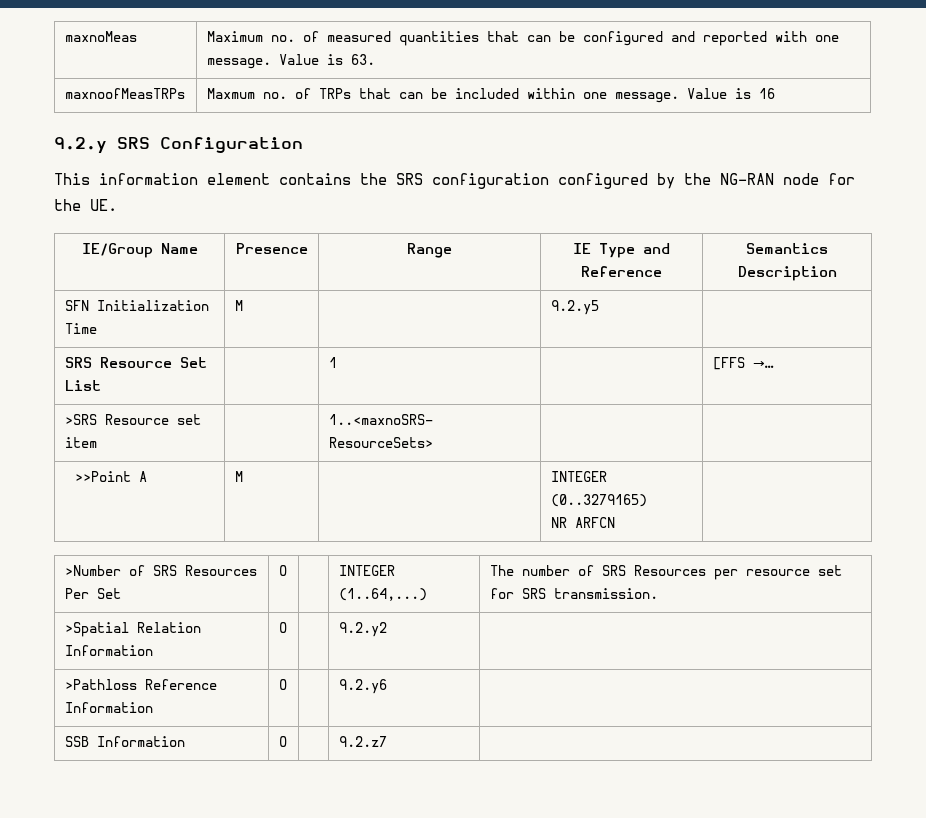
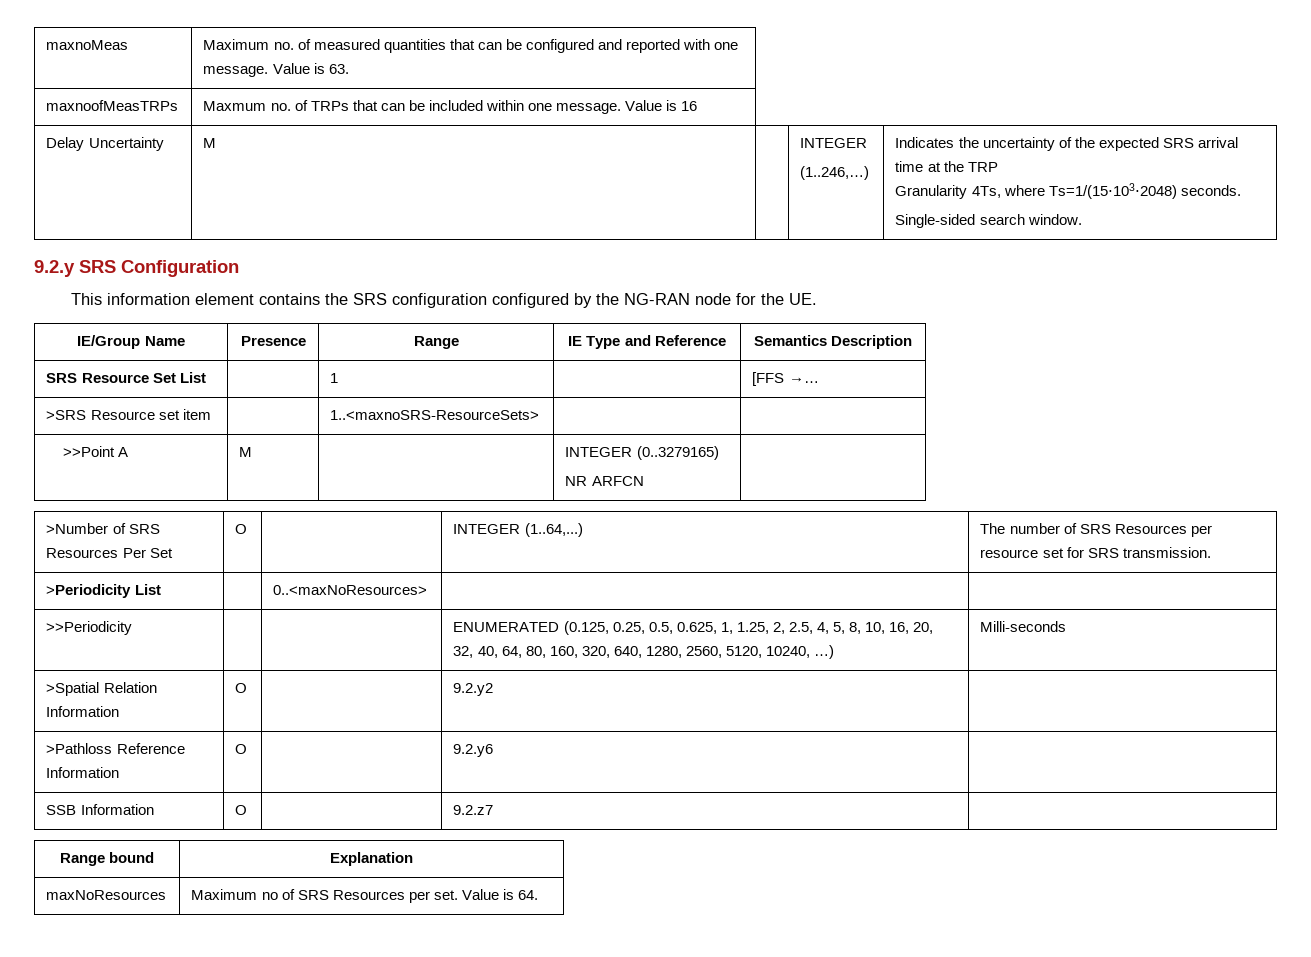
(775, 93) none -> [46,137,164,151] [203,138,217,148] [800,138,868,148] [800,166,870,180] [895,137,1238,151] [895,161,998,172] [895,183,1241,199] [895,214,1082,228] // Delay Uncertainty | M | | INTEGER // (1..246,…) | Indicates the uncertainty of the expected SRS arrival time at the TRP // Granularity 4Ts, where Ts=1/(15⋅103⋅2048) seconds. // Single-sided search window.
[64,300,209,311] [64,323,97,334] [234,300,243,311] [550,300,599,315] // SFN Initialization Time | M | | 9.2.y5 | -> (913, 342) none
(658, 593) none -> [46,584,161,598] [273,585,428,595] [46,621,133,635] [453,621,934,635] [453,645,835,659] [980,621,1067,632] // >Periodicity List | | 0..<maxNoResources> | | // >>Periodicity | | | ENUMERATED (0.125, 0.25, 0.5, 0.625, 1, 1.25, 2, 2.5, 4, 5, 8, 10, 16, 20, 32, 40, 64, 80, 160, 320, 640, 1280, 2560, 5120, 10240, …) | Milli-seconds
(387, 741) none -> [59,852,155,866] [330,852,413,866] [46,890,167,900] [191,889,538,903] // Range bound | Explanation // maxNoResources | Maximum no of SRS Resources per set. Value is 64.

